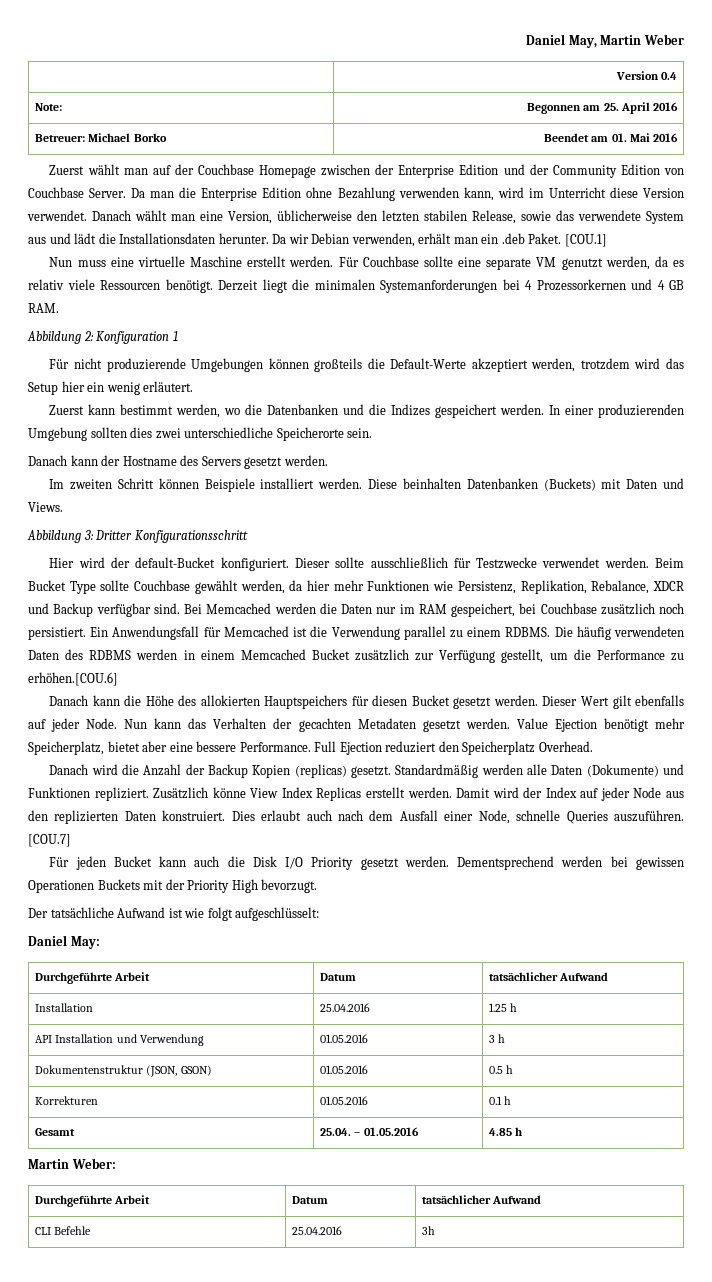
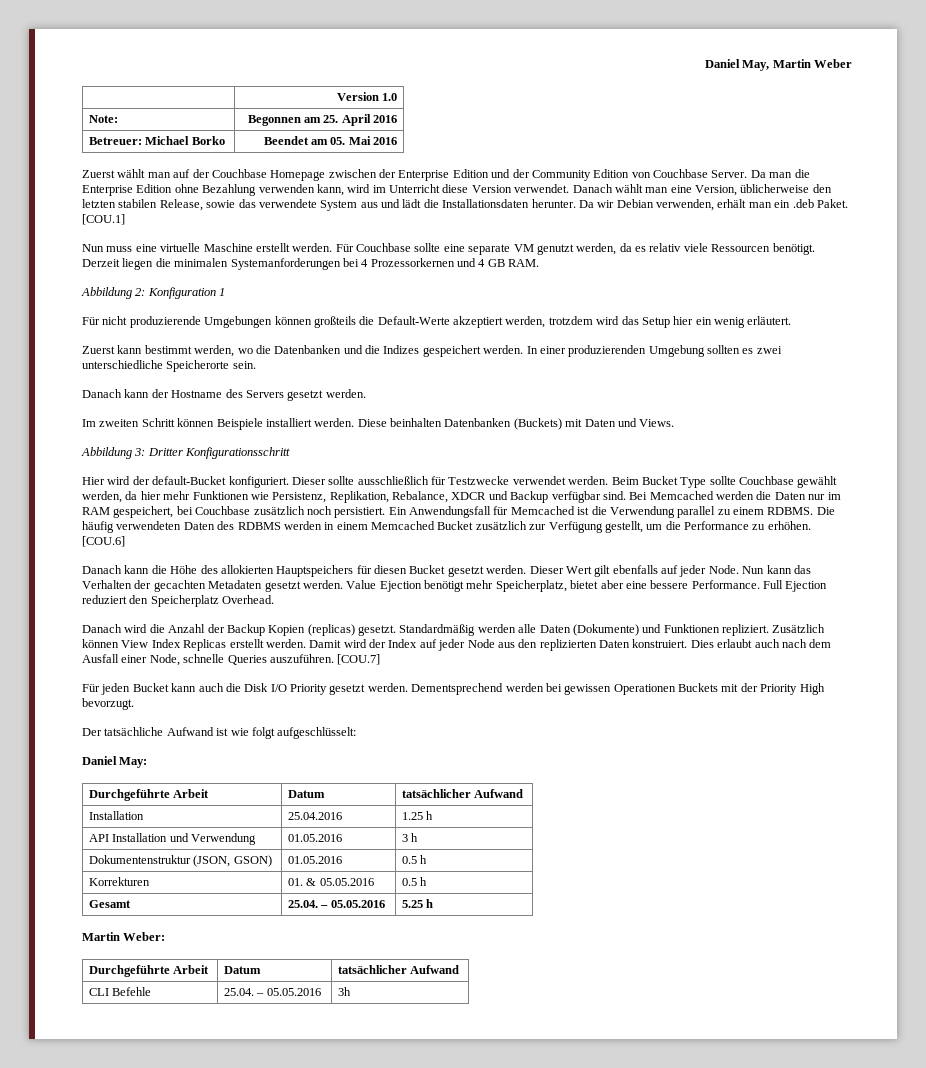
[660,72,677,80] 0.4 -> [382,93,398,101] 1.0
[611,133,627,142] 01. -> [330,137,346,145] 05.
[262,279,288,293] liegt -> [122,258,154,270] liegen
[130,427,153,438] dies -> [742,348,754,354] es
[28,672,118,686] erhöhen.[COU.6] -> [767,521,811,530] [82,536,125,547] erhöhen. [COU.6]
[212,787,246,798] könne -> [82,639,119,648] können
[320,1096,369,1105] [489,1096,503,1105] 01.05.2016 | 0.1 -> [287,878,374,886] [401,878,417,886] 01. & 05.05.2016 | 0.5
[363,1127,419,1136] [489,1128,513,1136] 01.05.2016 | 4.85 -> [330,900,385,908] [401,900,423,908] 05.05.2016 | 5.25
[292,1226,343,1235] 25.04.2016 -> [223,988,321,996] 25.04. – 05.05.2016

